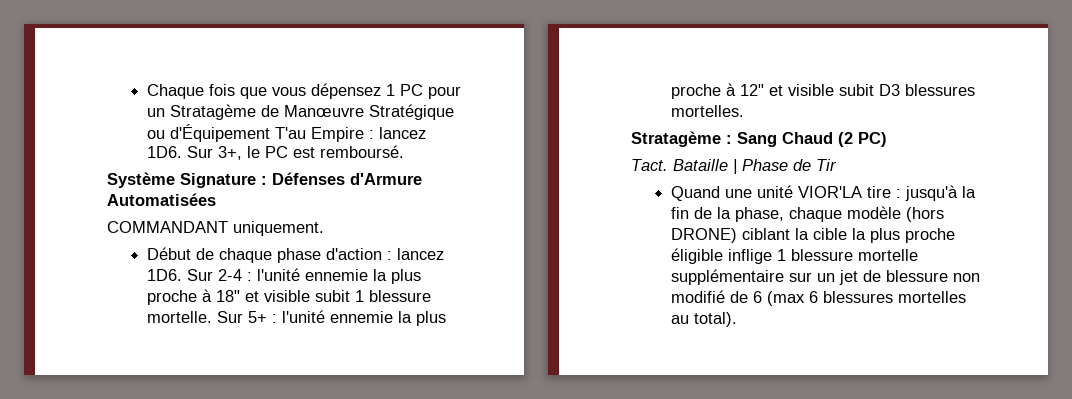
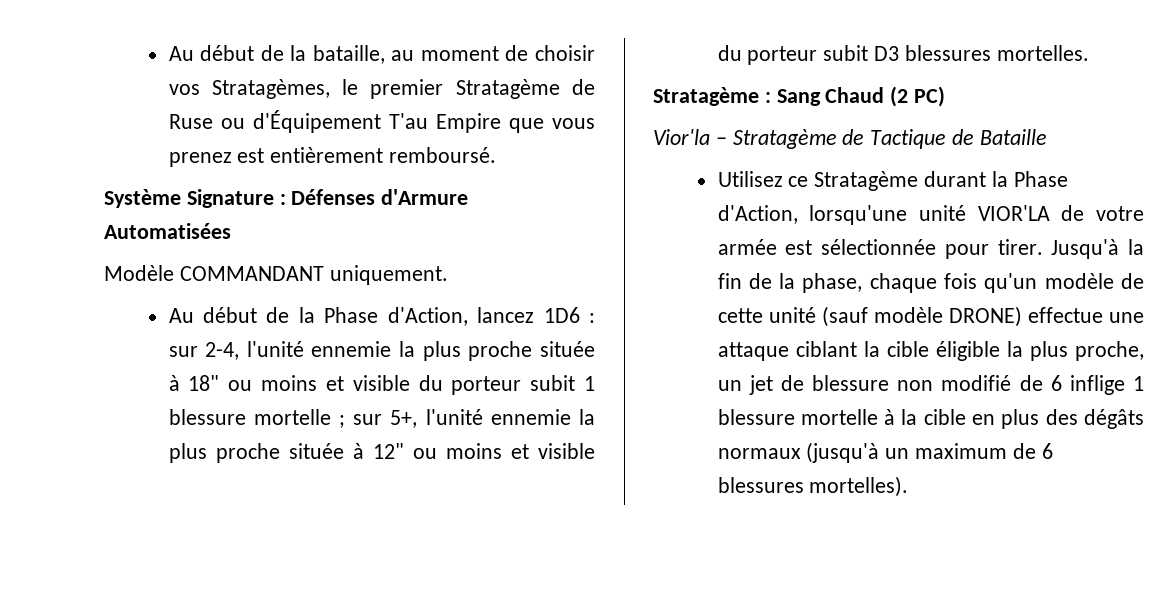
[147,83,462,99] [147,104,455,120] [147,124,427,142] [147,146,316,160] Chaque fois que vous dépensez 1 PC pour un Stratagème de Manœuvre Stratégique ou d'Équipement T'au Empire : lancez 1D6. Sur 3+, le PC est -> [168,45,596,64] [168,79,595,99] [168,110,595,133] [168,147,384,167] Au début de la bataille, au moment de choisir vos Stratagèmes, le premier Stratagème de Ruse ou d'Équipement T'au Empire que vous prenez est entièrement
(216, 199) none -> [104,265,174,281] Modèle
[147,247,445,263] [147,268,422,284] [147,290,198,305] Début de chaque phase d'action : lancez 1D6. Sur 2-4 : l'unité ennemie la plus proche -> [168,307,596,326] [168,341,595,361] Au début de la Phase d'Action, lancez 1D6 : sur 2-4, l'unité ennemie la plus proche située
[245,290,432,302] [147,310,447,326] [671,84,722,99] et visible subit 1 blessure mortelle. Sur 5+ : l'unité ennemie la plus proche -> [228,375,595,395] [168,409,595,428] [168,443,344,463] ou moins et visible du porteur subit 1 blessure mortelle ; sur 5+, l'unité ennemie la plus proche située
[769,84,835,96] et visible -> [412,443,596,459] [717,45,818,65] ou moins et visible du porteur
[631,159,837,174] [671,185,959,201] Tact. Bataille | Phase de Tir // Quand une unité VIOR'LA tire : jusqu'à -> [653,129,1047,149] [717,171,1068,191] [717,205,1144,225] [717,239,1120,259] Vior'la – Stratagème de Tactique de Bataille // Utilisez ce Stratagème durant la Phase d'Action, lorsqu'une unité VIOR'LA de votre armée est sélectionnée pour tirer. Jusqu'à
[847,206,945,222] [671,228,738,243] modèle (hors DRONE) -> [944,273,1144,293] [717,306,1144,327] [717,342,789,361] fois qu'un modèle de cette unité (sauf modèle DRONE) effectue une attaque
[852,228,956,243] [671,248,919,264] [671,269,813,285] la plus proche éligible inflige 1 blessure mortelle supplémentaire sur -> [935,341,1144,361] éligible la plus proche,
[767,291,967,306] [671,312,738,327] (max 6 blessures mortelles au total). -> [1069,375,1144,395] [717,409,1144,429] [717,442,1053,463] [717,476,909,497] inflige 1 blessure mortelle à la cible en plus des dégâts normaux (jusqu'à un maximum de 6 blessures mortelles).

